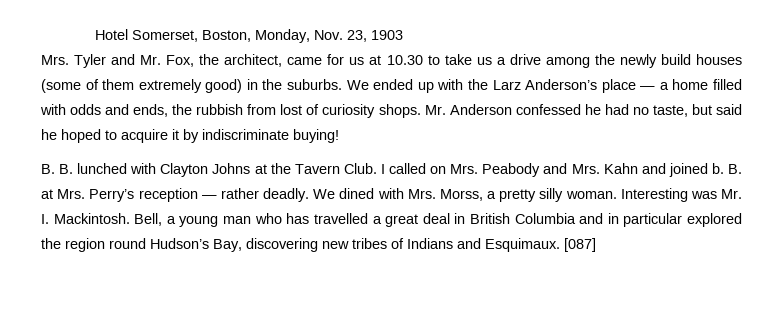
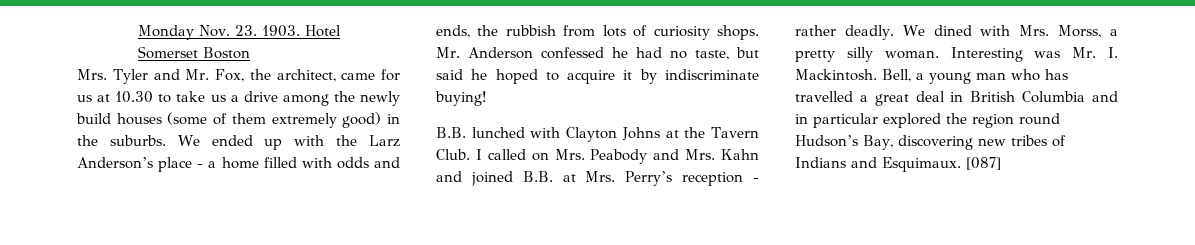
[95,29,404,43] Hotel Somerset, Boston, Monday, Nov. 23, 1903 -> [138,25,342,40] [138,46,251,59] Monday Nov. 23. 1903. Hotel Somerset Boston
[640,86,656,90] — -> [197,163,204,168] -
[280,104,303,115] lost -> [602,25,626,37] lots
[41,164,74,174] B. B. -> [436,127,466,138] B.B.
[711,163,742,174] b. B. -> [522,171,553,182] B.B.
[201,195,217,199] — -> [753,177,759,182] -

